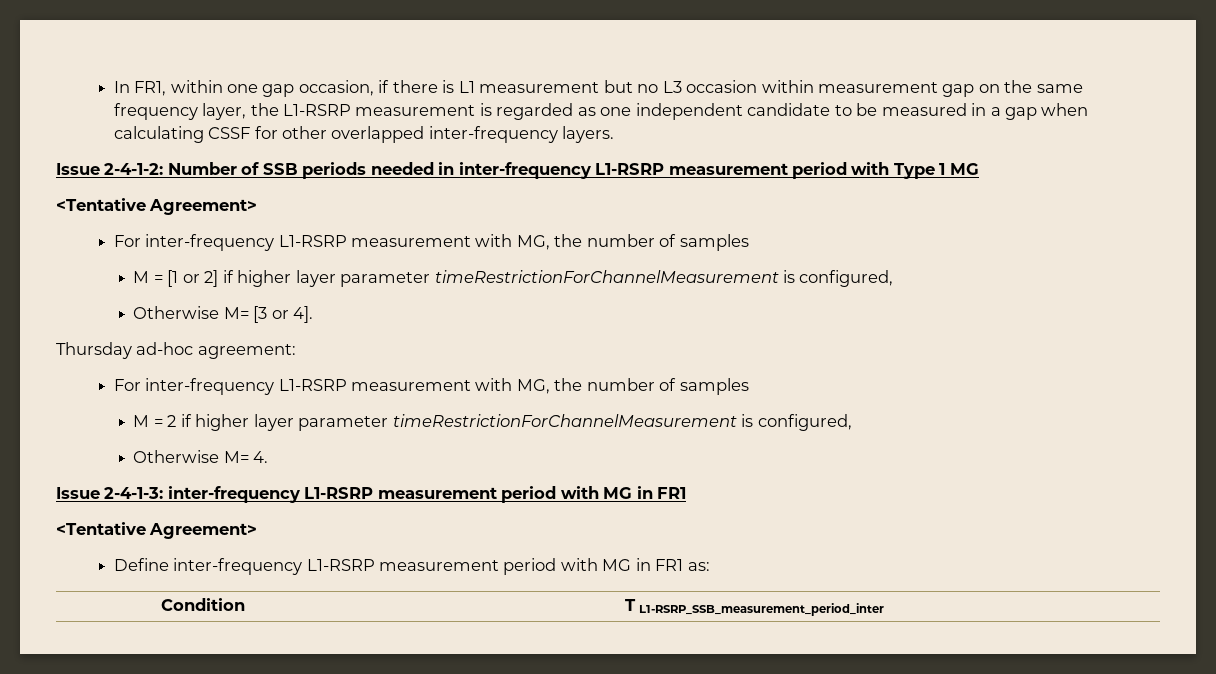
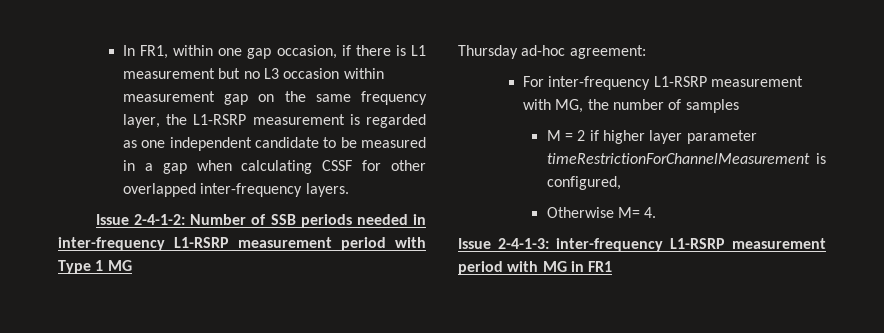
[56,198,258,215] [113,234,749,251] [133,270,894,287] [133,306,314,323] // <Tentative Agreement> // For inter-frequency L1-RSRP measurement with MG, the number of samples // M = [1 or 2] if higher layer parameter timeRestrictionForChannelMeasurement is configured, // Otherwise M= [3 or 4]. -> (132, 265) none
[56,522,258,539] [113,558,710,575] [161,598,245,611] [624,599,885,616] // <Tentative Agreement> // Define inter-frequency L1-RSRP measurement period with MG in FR1 as: // Condition | T L1-RSRP_SSB_measurement_period_inter -> (613, 266) none

